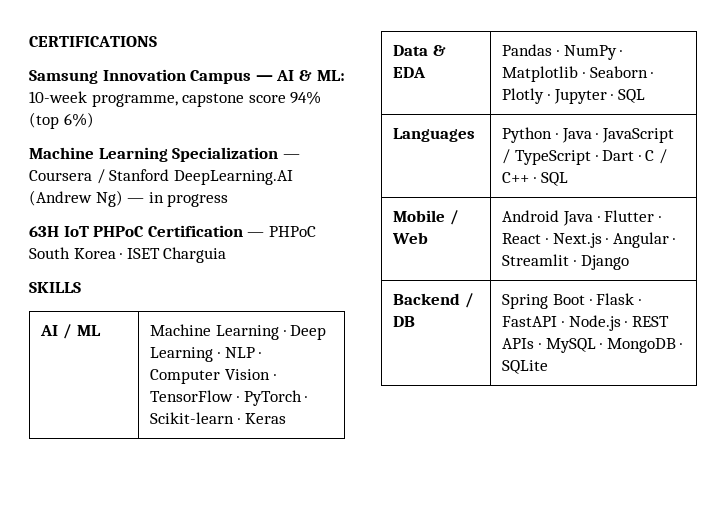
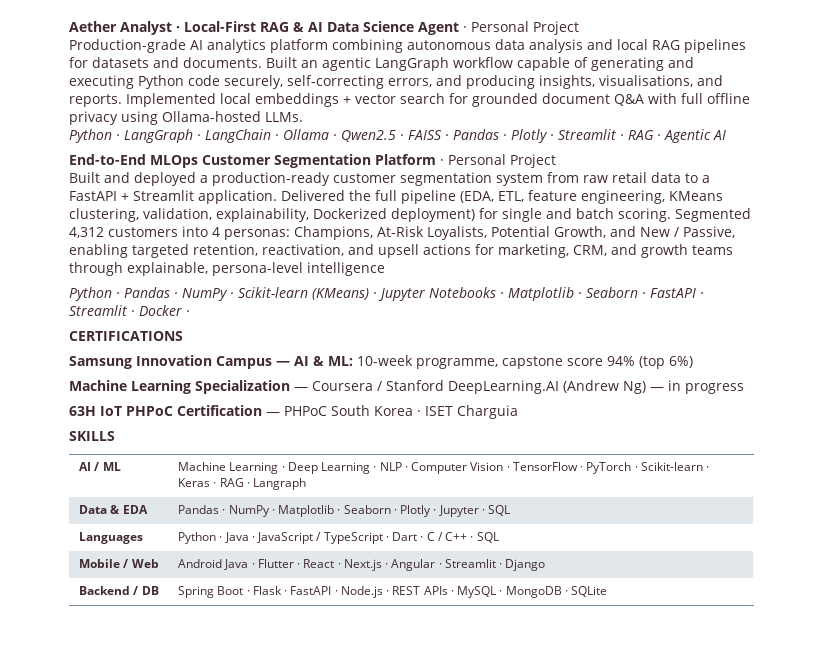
(29, 41) none -> [69,21,579,35] [69,39,746,53] [69,57,694,71] [69,75,723,89] [69,93,750,107] [69,111,303,125] [69,129,726,143] [69,154,556,168] [69,172,710,186] [69,190,723,204] [69,208,751,222] [69,226,735,240] [69,244,733,258] [69,262,385,276] [69,287,704,301] [69,305,190,316] Aether Analyst · Local-First RAG & AI Data Science Agent · Personal Project // Production-grade AI analytics platform combining autonomous data analysis and local RAG pipelines for datasets and documents. Built an agentic LangGraph workflow capable of generating and executing Python code securely, self-correcting errors, and producing insights, visualisations, and reports. Implemented local embeddings + vector search for grounded document Q&A with full offline privacy using Ollama-hosted LLMs. // Python · LangGraph · LangChain · Ollama · Qwen2.5 · FAISS · Pandas · Plotly · Streamlit · RAG · Agentic AI // End-to-End MLOps Customer Segmentation Platform · Personal Project // Built and deployed a production-ready customer segmentation system from raw retail data to a FastAPI + Streamlit application. Delivered the full pipeline (EDA, ETL, feature engineering, KMeans clustering, validation, explainability, Dockerized deployment) for single and batch scoring. Segmented 4,312 customers into 4 personas: Champions, At-Risk Loyalists, Potential Growth, and New / Passive, enabling targeted retention, reactivation, and upsell actions for marketing, CRM, and growth teams through explainable, persona-level intelligence // Python · Pandas · NumPy · Scikit-learn (KMeans) · Jupyter Notebooks · Matplotlib · Seaborn · FastAPI · Streamlit · Docker · //
(286, 418) none -> [213,478,307,490] · RAG · Langraph

